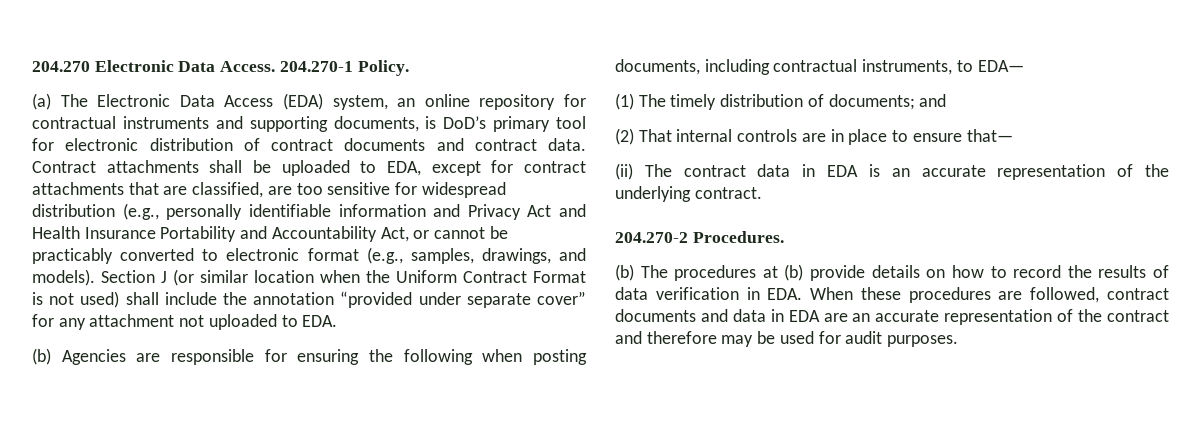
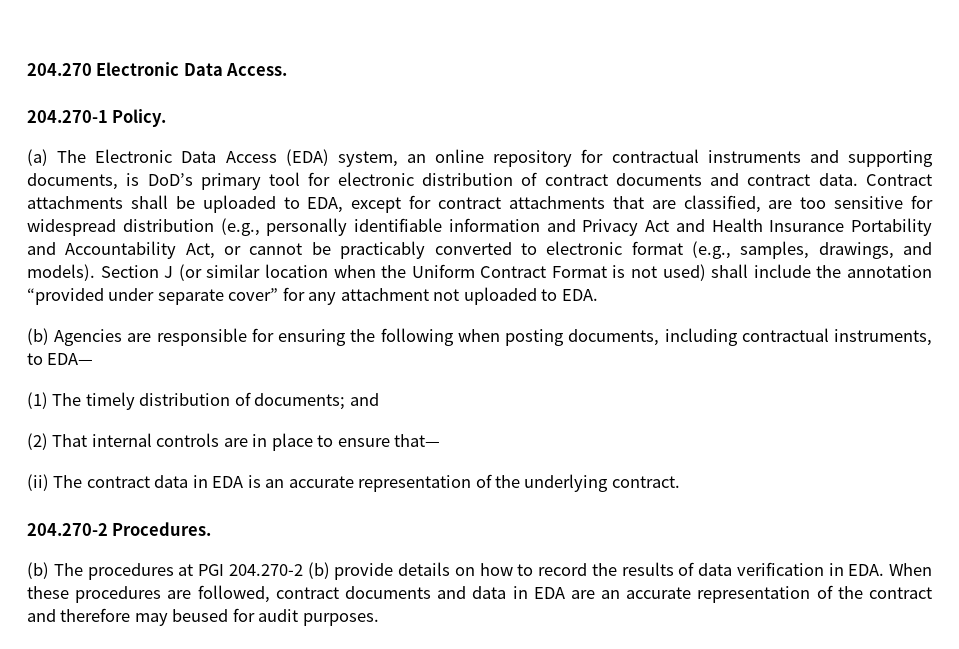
(276, 66) none -> (288, 69) //
(778, 272) none -> [198,564,303,576] PGI 204.270-2
[757,331,814,344] be used -> [172,609,229,622] beused

